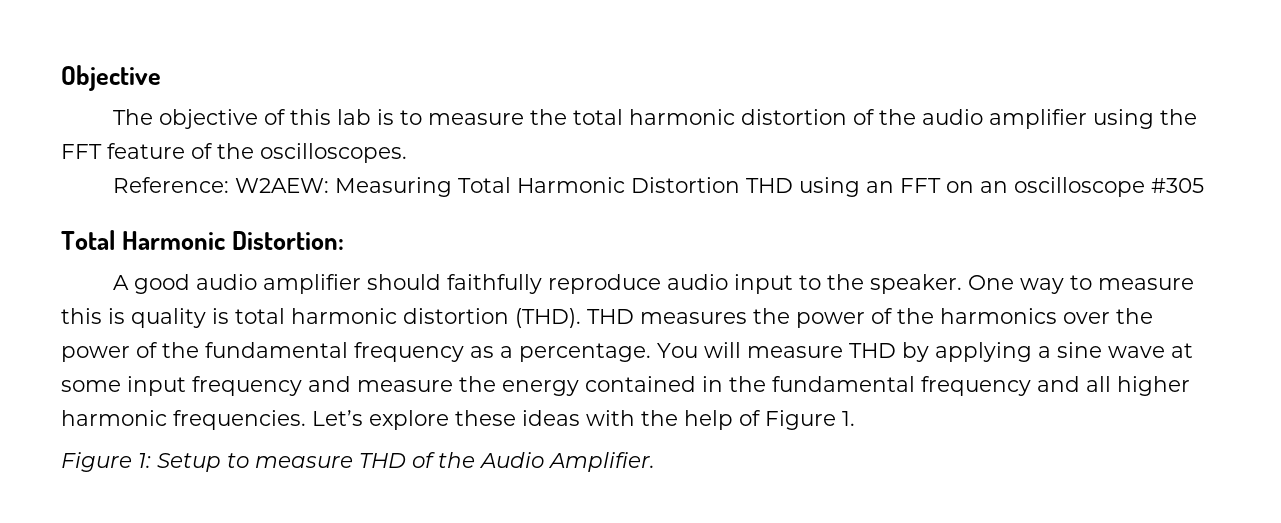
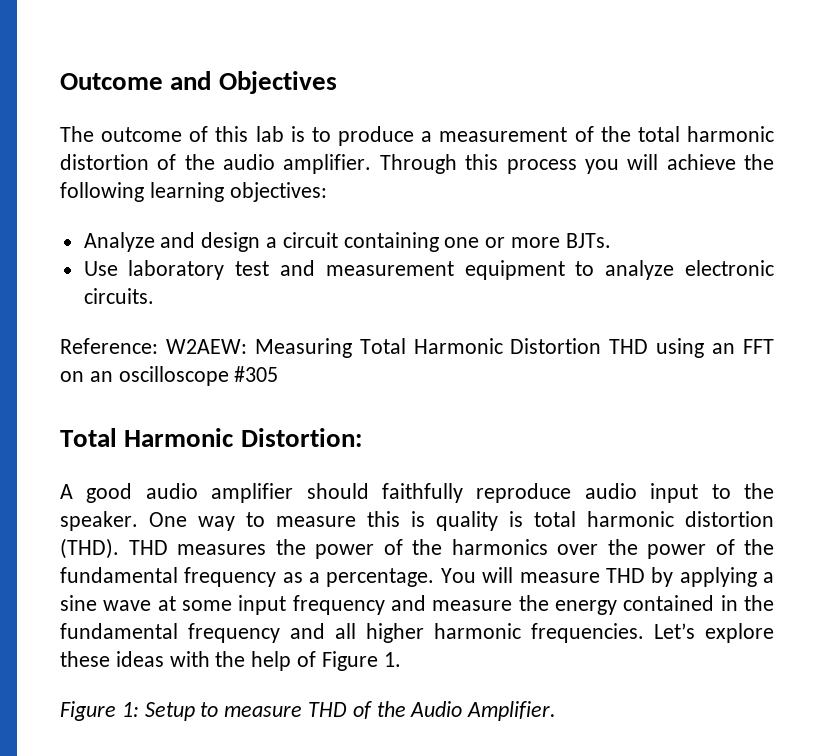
[61,65,161,91] Objective -> [60,71,337,94] Outcome and Objectives
[158,109,258,129] objective -> [101,127,183,142] outcome
[427,113,524,125] measure -> [338,126,594,146] produce a measurement of
[988,109,1197,129] [61,143,407,163] amplifier using the FFT feature of the oscilloscopes. -> [283,154,775,174] [60,182,327,202] [83,232,611,252] [83,260,775,280] [83,288,154,304] amplifier. Through this process you will achieve the following learning objectives: // Analyze and design a circuit containing one or more BJTs. // Use laboratory test and measurement equipment to analyze electronic circuits.

